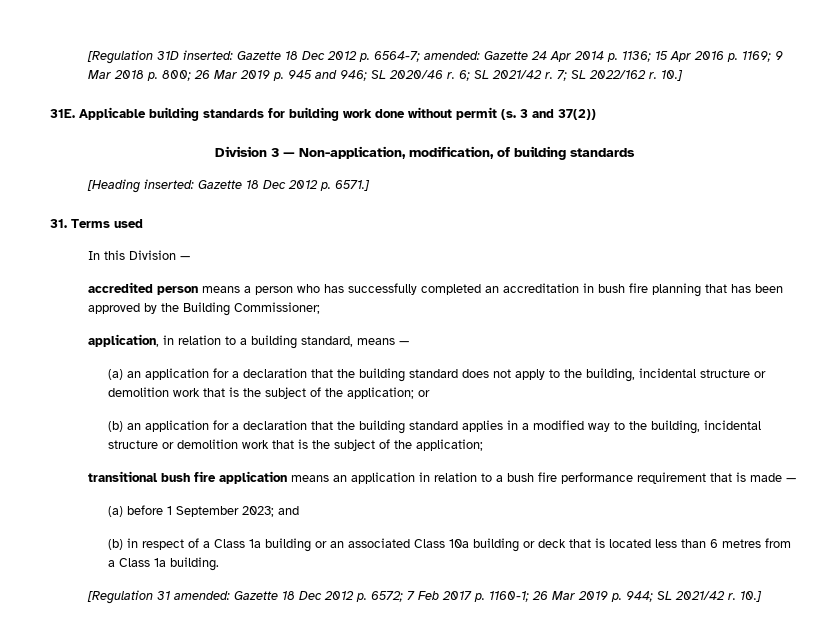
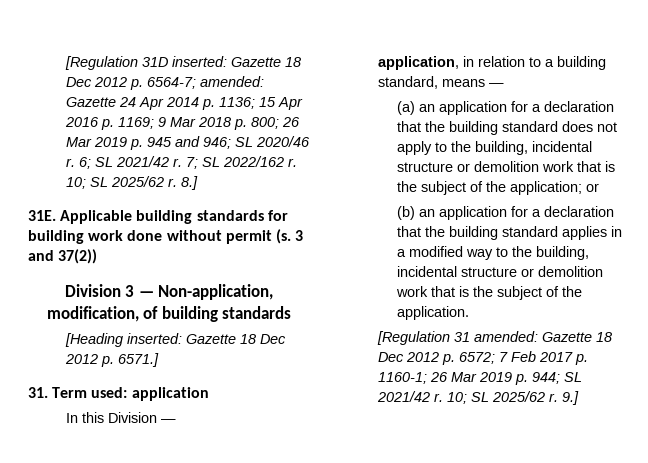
[661,70,684,81] 10.] -> [65,176,198,190] 10; SL 2025/62 r. 8.]
[71,219,143,228] Terms used -> [52,387,209,401] Term used: application
[88,282,784,297] [88,302,321,316] // accredited person means a person who has successfully completed an accreditation in bush fire planning that has been approved by the Building Commissioner; -> (176, 421) none
[415,439,483,451] [88,471,797,484] [107,505,299,517] [107,538,791,552] [107,557,219,571] application; // transitional bush fire application means an application in relation to a bush fire performance requirement that is made — // (a) before 1 September 2023; and // (b) in respect of a Class 1a building or an associated Class 10a building or deck that is located less than 6 metres from a Class 1a building. -> [396,306,469,320] application.
[740,591,763,602] 10.] -> [446,391,579,405] 10; SL 2025/62 r. 9.]

